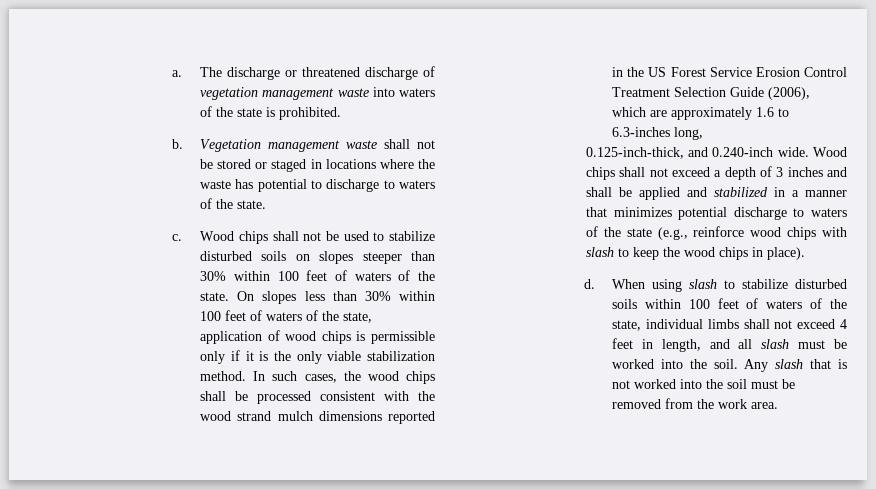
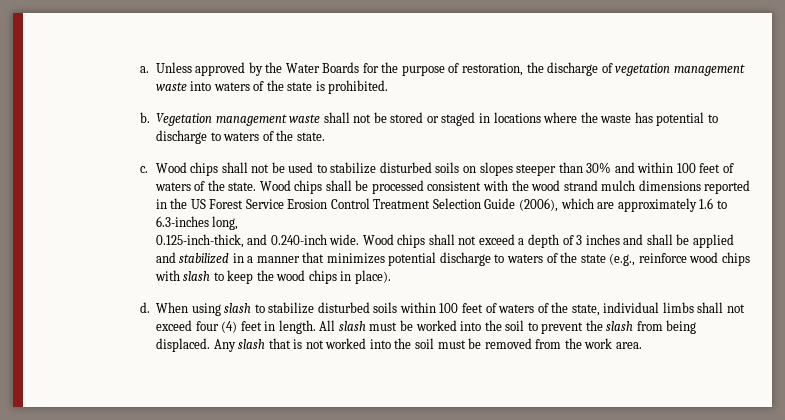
[200,67,361,80] The discharge or threatened -> [155,62,544,76] Unless approved by the Water Boards for the purpose of restoration, the
(227, 276) none -> [614,162,635,173] and
[237,291,435,304] [200,310,373,323] [200,330,435,344] [200,350,435,364] [200,371,399,383] On slopes less than 30% within 100 feet of waters of the state, application of wood chips is permissible only if it is the only viable stabilization method. In such cases, the wood -> [259,180,291,191] Wood
[840,319,847,329] [612,338,753,352] 4 feet in length, and all -> [195,320,336,334] four (4) feet in length. All
[713,359,738,369] soil. -> [505,320,697,334] [156,338,211,352] soil to prevent the slash from being displaced.

